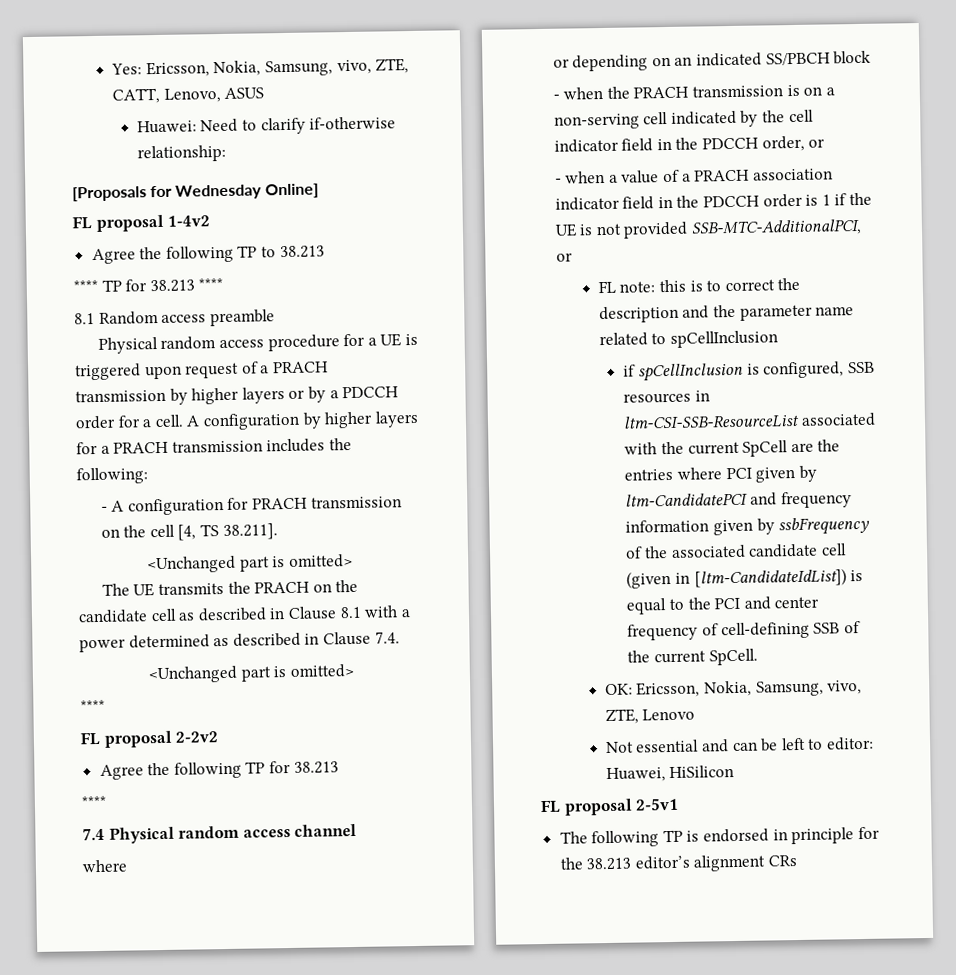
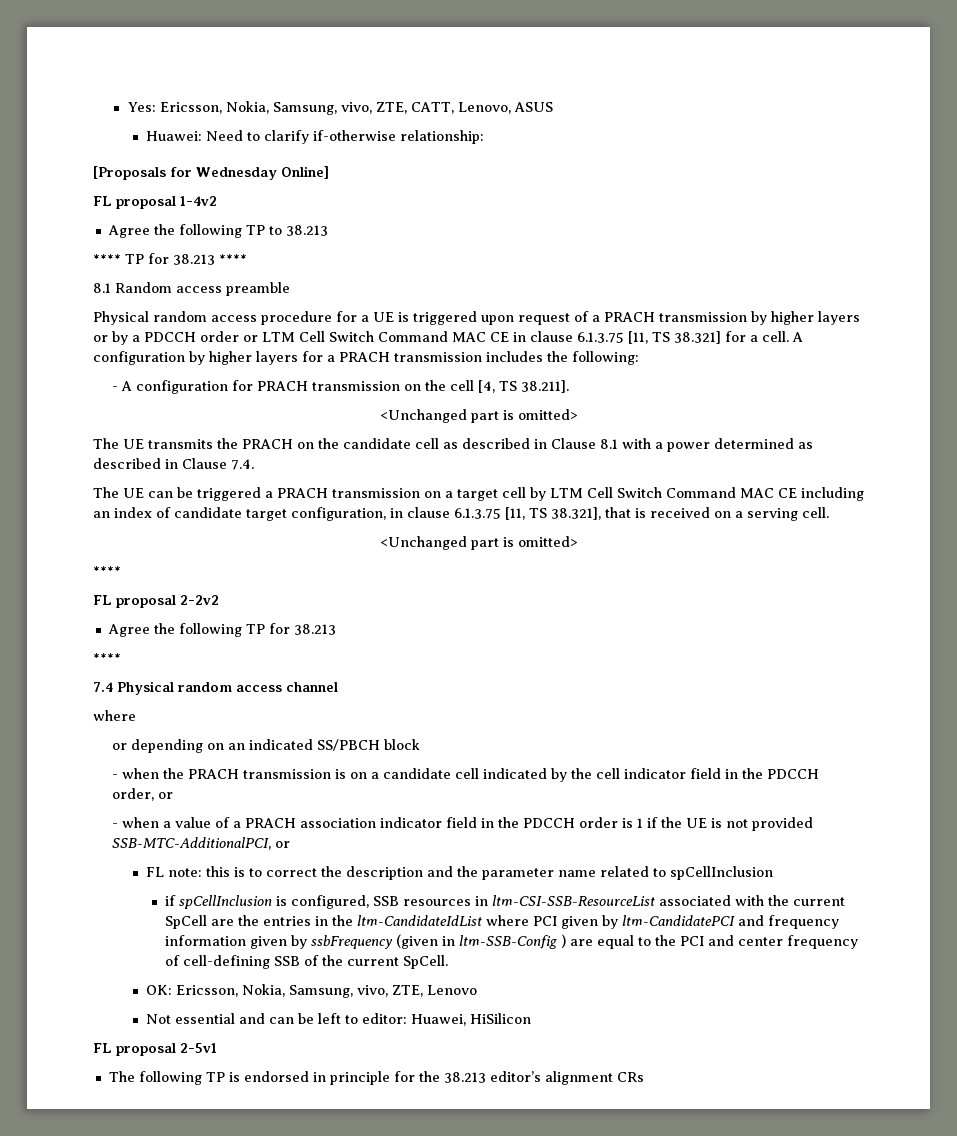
(116, 422) none -> [243,331,721,344] or LTM Cell Switch Command MAC CE in clause 6.1.3.75 [11, TS 38.321]
(400, 637) none -> [93,487,864,501] [93,507,829,521] // The UE can be triggered a PRACH transmission on a target cell by LTM Cell Switch Command MAC CE including an index of candidate target configuration, in clause 6.1.3.75 [11, TS 38.321], that is received on a serving cell.
[553,113,640,130] non-serving -> [382,768,451,779] candidate
(674, 474) none -> [314,915,482,926] in the ltm-CandidateIdList
[625,543,847,559] [626,568,864,589] of the associated candidate cell (given in [ltm-CandidateIdList]) is -> [395,934,593,949] (given in ltm-SSB-Config ) are

